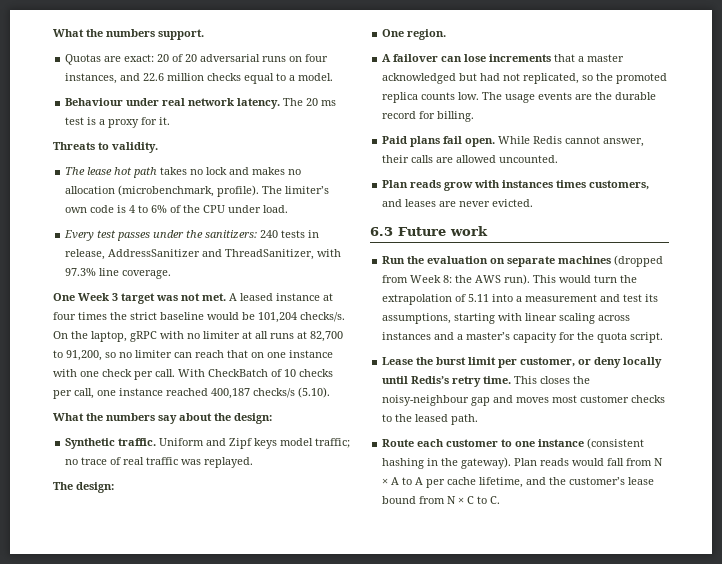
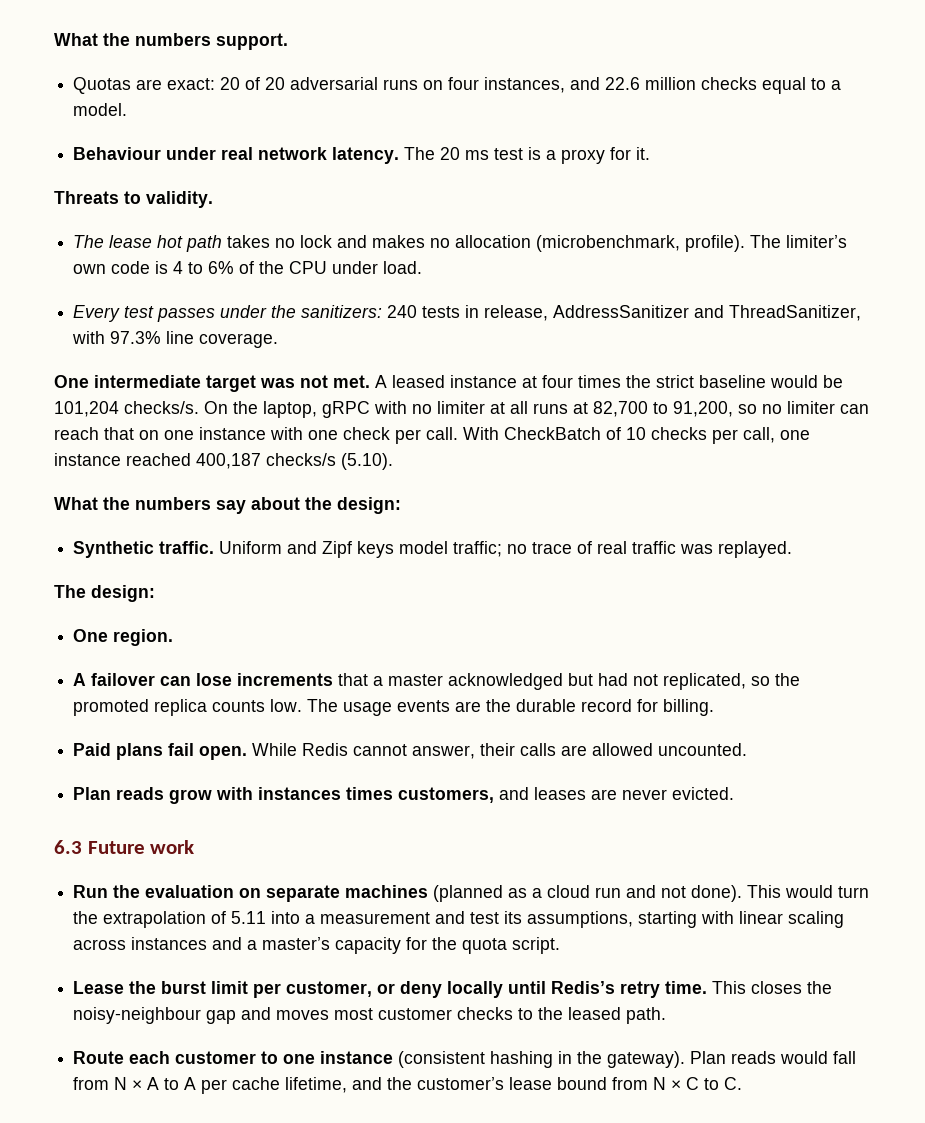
[78,293,118,301] Week 3 -> [94,375,201,388] intermediate
[614,255,664,267] [382,274,531,285] (dropped from Week 8: the AWS run). -> [433,885,743,902] (planned as a cloud run and not done).

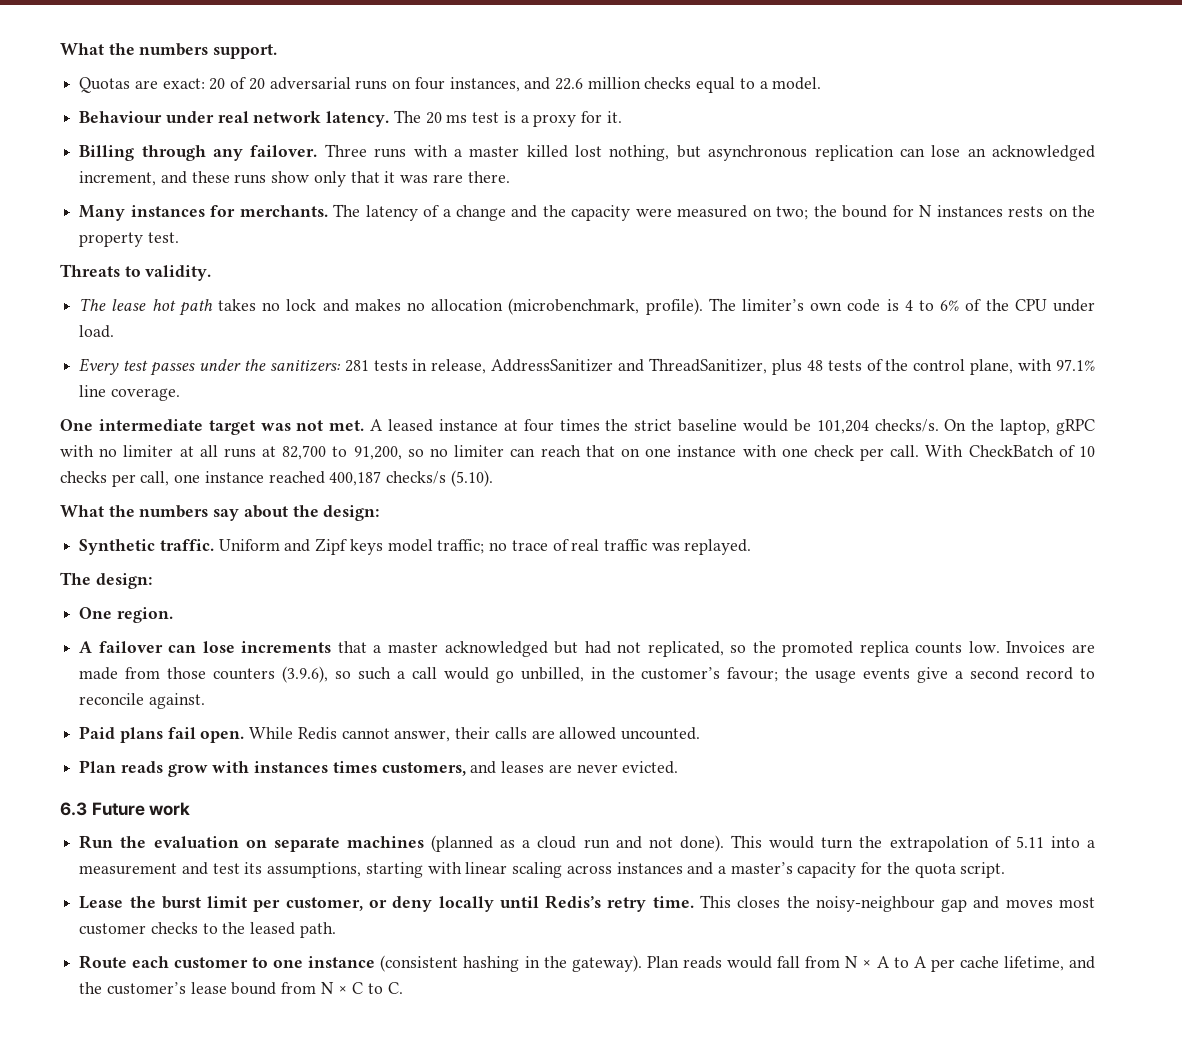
(651, 153) none -> [79,144,1095,161] [79,171,510,187] [79,204,1096,221] [79,232,179,247] // Billing through any failover. Three runs with a master killed lost nothing, but asynchronous replication can lose an acknowledged increment, and these runs show only that it was rare there. // Many instances for merchants. The latency of a change and the capacity were measured on two; the bound for N instances rests on the property test.
[387,305,418,318] 240 -> [344,360,369,372] 281
[72,331,162,344] with 97.3% -> [771,359,1095,375] plus 48 tests of the control plane, with 97.1%
[307,699,715,716] The usage events are the durable record for billing. -> [1006,641,1096,653] [79,666,1095,683] [79,693,205,709] Invoices are made from those counters (3.9.6), so such a call would go unbilled, in the customer’s favour; the usage events give a second record to reconcile against.

